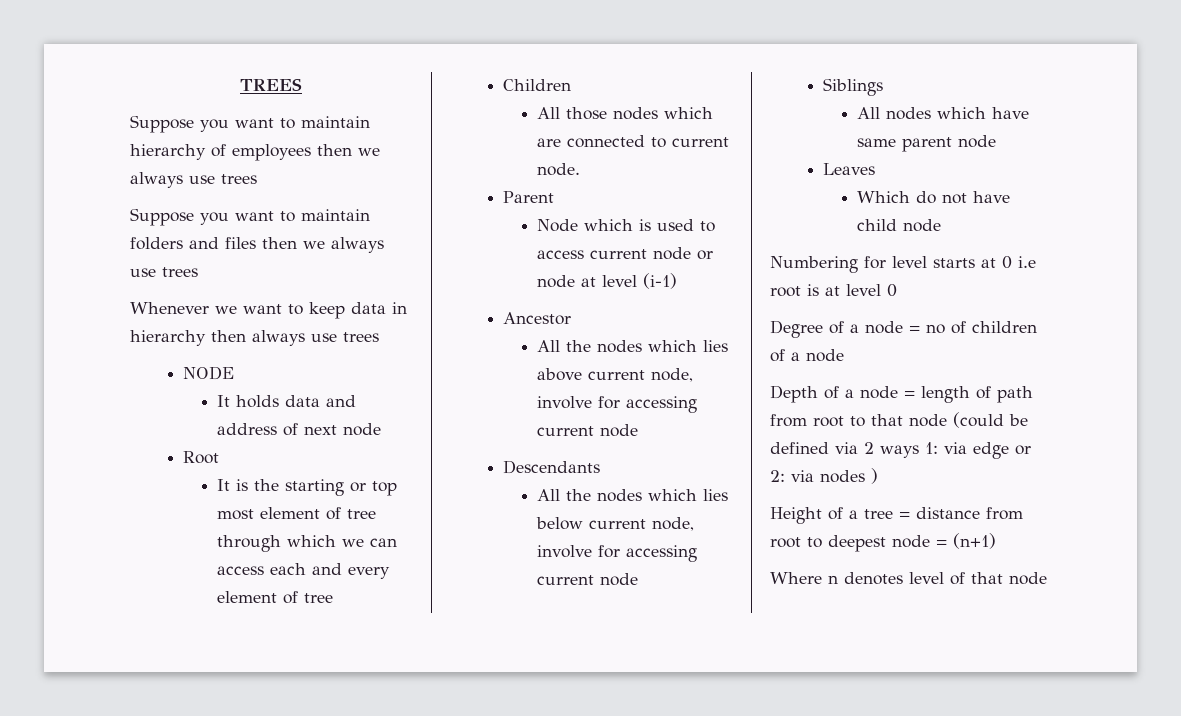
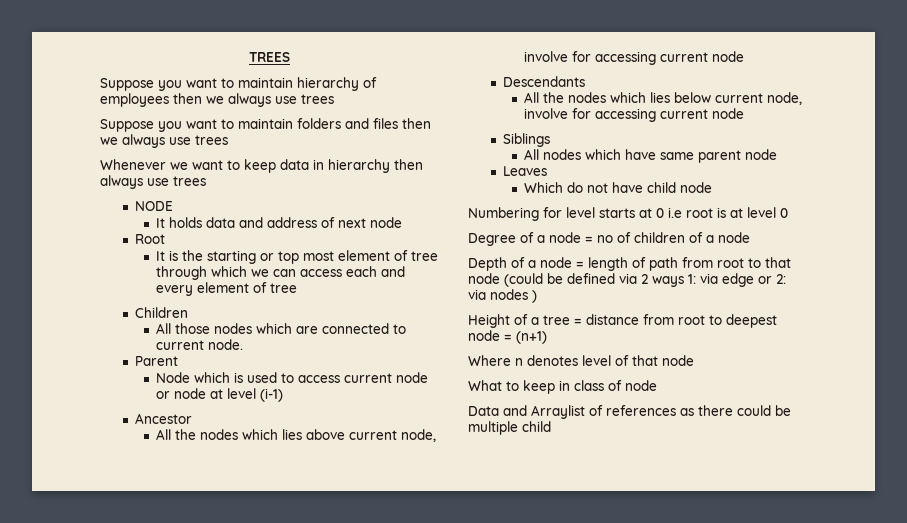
(1047, 578) none -> [468,380,657,394] [468,405,791,419] [468,421,551,435] // What to keep in class of node // Data and Arraylist of references as there could be multiple child

